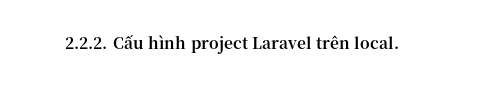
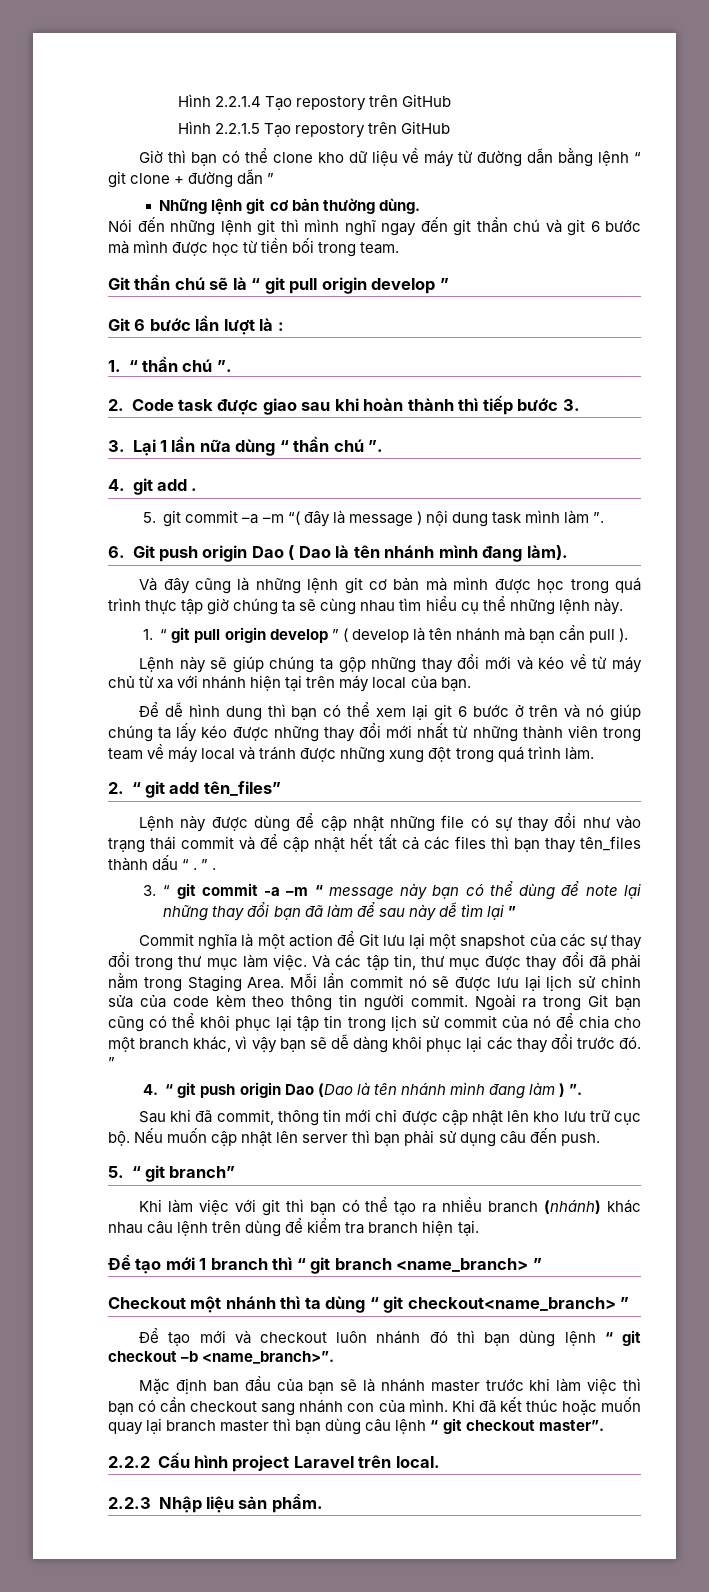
[65,37,107,49] 2.2.2. -> [177,94,451,111] [177,121,450,138] [139,148,642,167] [108,169,275,188] [159,198,420,215] [108,217,641,236] [108,238,400,257] [108,274,449,294] [108,315,284,335] [108,356,232,372] [108,395,580,415] [108,436,384,456] [108,478,198,495] [142,510,605,527] [108,545,568,562] [139,577,642,594] [108,596,623,615] [142,625,629,644] [139,654,642,673] [108,675,471,692] [139,702,641,721] [108,723,642,742] [108,744,594,763] [108,781,281,798] [139,813,641,832] [108,834,641,853] [108,855,217,871] [142,881,641,900] [163,902,516,921] [139,931,643,950] [108,952,641,971] [108,973,641,992] [108,994,642,1011] [108,1013,641,1032] [108,1034,641,1053] [108,1057,115,1068] [142,1082,583,1099] [139,1109,641,1126] [108,1128,600,1147] [108,1165,236,1182] [139,1197,642,1216] [108,1218,479,1237] [108,1254,542,1274] [108,1296,630,1313] [139,1328,641,1347] [108,1351,335,1364] [139,1376,641,1395] [108,1397,641,1416] [108,1418,604,1435] [108,1456,150,1468] Hình 2.2.1.4 Tạo repostory trên GitHub // Hình 2.2.1.5 Tạo repostory trên GitHub // Giờ thì bạn có thể clone kho dữ liệu về máy từ đường dẫn bằng lệnh “ git clone + đường dẫn ” // Những lệnh git cơ bản thường dùng. // Nói đến những lệnh git thì mình nghĩ ngay đến git thần chú và git 6 bước mà mình được học từ tiền bối trong team. // Git thần chú sẽ là “ git pull origin develop ” // Git 6 bước lần lượt là : // 1. “ thần chú ”. // 2. Code task được giao sau khi hoàn thành thì tiếp bước 3. // 3. Lại 1 lần nữa dùng “ thần chú ”. // 4. git add . // 5. git commit –a –m “( đây là message ) nội dung task mình làm ”. // 6. Git push origin Dao ( Dao là tên nhánh mình đang làm). // Và đây cũng là những lệnh git cơ bản mà mình được học trong quá trình thực tập giờ chúng ta sẽ cùng nhau tìm hiểu cụ thể những lệnh này. // 1. “ git pull origin develop ” ( develop là tên nhánh mà bạn cần pull ). // Lệnh này sẽ giúp chúng ta gộp những thay đổi mới và kéo về từ máy chủ từ xa với nhánh hiện tại trên máy local của bạn. // Để dễ hình dung thì bạn có thể xem lại git 6 bước ở trên và nó giúp chúng ta lấy kéo được những thay đổi mới nhất từ những thành viên trong team về máy local và tránh được những xung đột trong quá trình làm. // 2. “ git add tên_files” // Lệnh này được dùng để cập nhật những file có sự thay đổi như vào trạng thái commit và để cập nhật hết tất cả các files thì bạn thay tên_files thành dấu “ . ” . // 3. “ git commit -a –m “ message này bạn có thể dùng để note lại những thay đổi bạn đã làm để sau này dễ tìm lại ” // Commit nghĩa là một action để Git lưu lại một snapshot của các sự thay đổi trong thư mục làm việc. Và các tập tin, thư mục được thay đổi đã phải nằm trong Staging Area. Mỗi lần commit nó sẽ được lưu lại lịch sử chỉnh sửa của code kèm theo thông tin người commit. Ngoài ra trong Git bạn cũng có thể khôi phục lại tập tin trong lịch sử commit của nó để chia cho một branch khác, vì vậy bạn sẽ dễ dàng khôi phục lại các thay đổi trước đó. ” // 4. “ git push origin Dao (Dao là tên nhánh mình đang làm ) ”. // Sau khi đã commit, thông tin mới chỉ được cập nhật lên kho lưu trữ cục bộ. Nếu muốn cập nhật lên server thì bạn phải sử dụng câu đến push. // 5. “ git branch” // Khi làm việc với git thì bạn có thể tạo ra nhiều branch (nhánh) khác nhau câu lệnh trên dùng để kiểm tra branch hiện tại. // Để tạo mới 1 branch thì “ git branch <name_branch> ” // Checkout một nhánh thì ta dùng “ git checkout<name_branch> ” // Để tạo mới và checkout luôn nhánh đó thì bạn dùng lệnh “ git checkout –b <name_branch>”. // Mặc định ban đầu của bạn sẽ là nhánh master trước khi làm việc thì bạn có cần checkout sang nhánh con của mình. Khi đã kết thúc hoặc muốn quay lại branch master thì bạn dùng câu lệnh “ git checkout master”. // 2.2.2
(400, 42) none -> [108,1493,323,1513] // 2.2.3 Nhập liệu sản phẩm.

